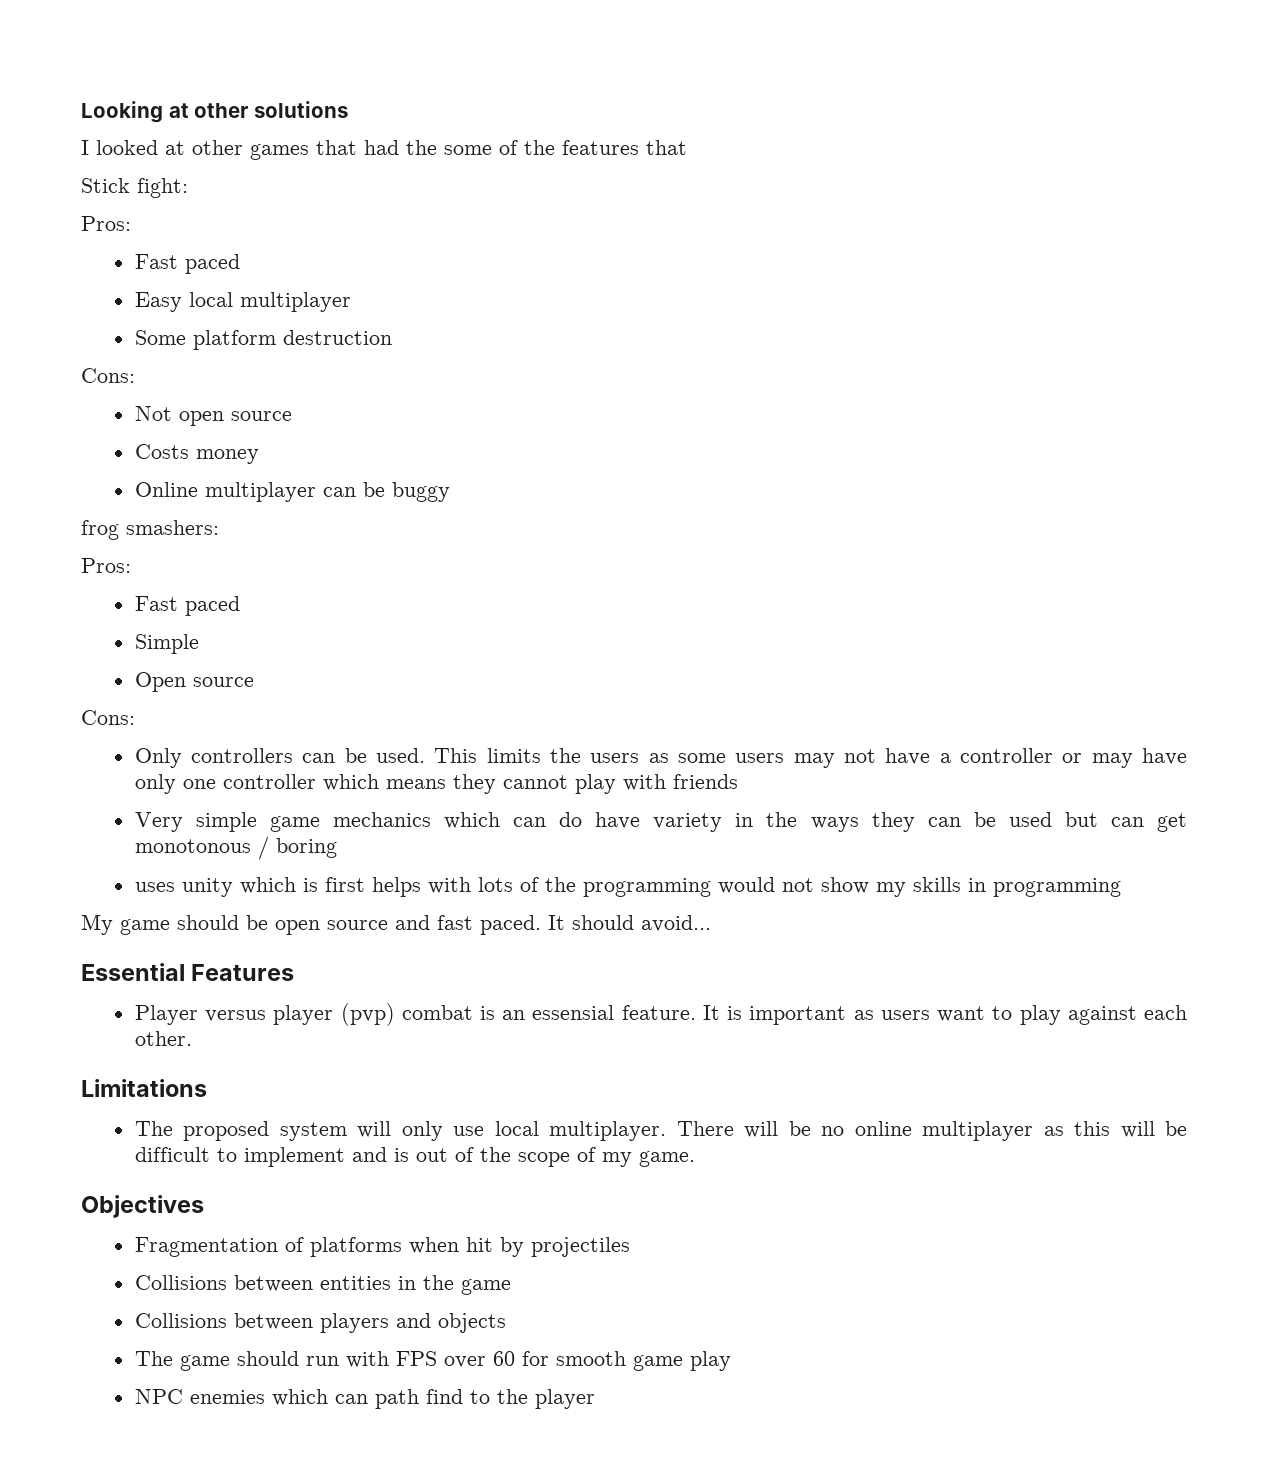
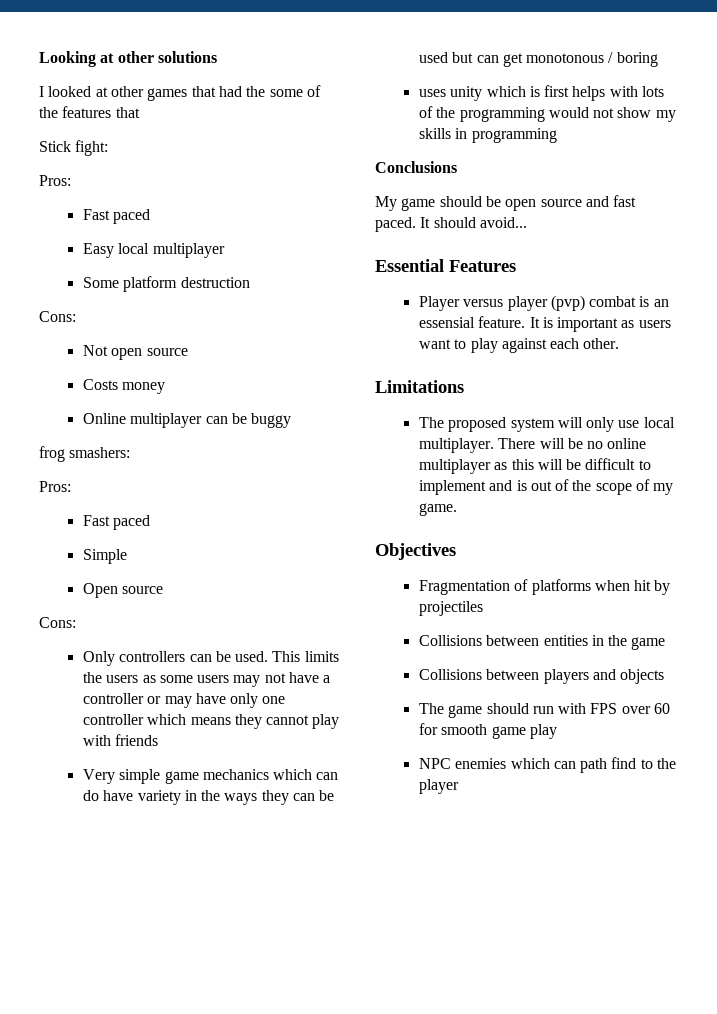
(1121, 887) none -> [375,161,457,173] // Conclusions

